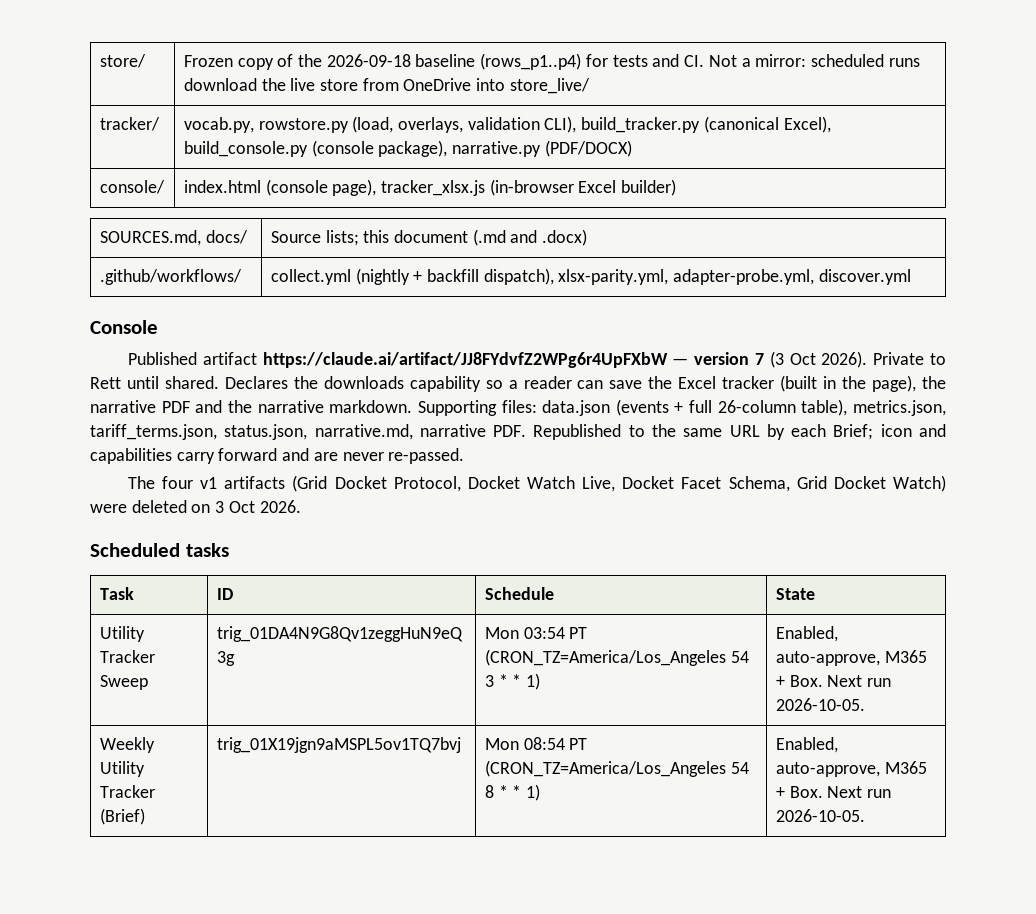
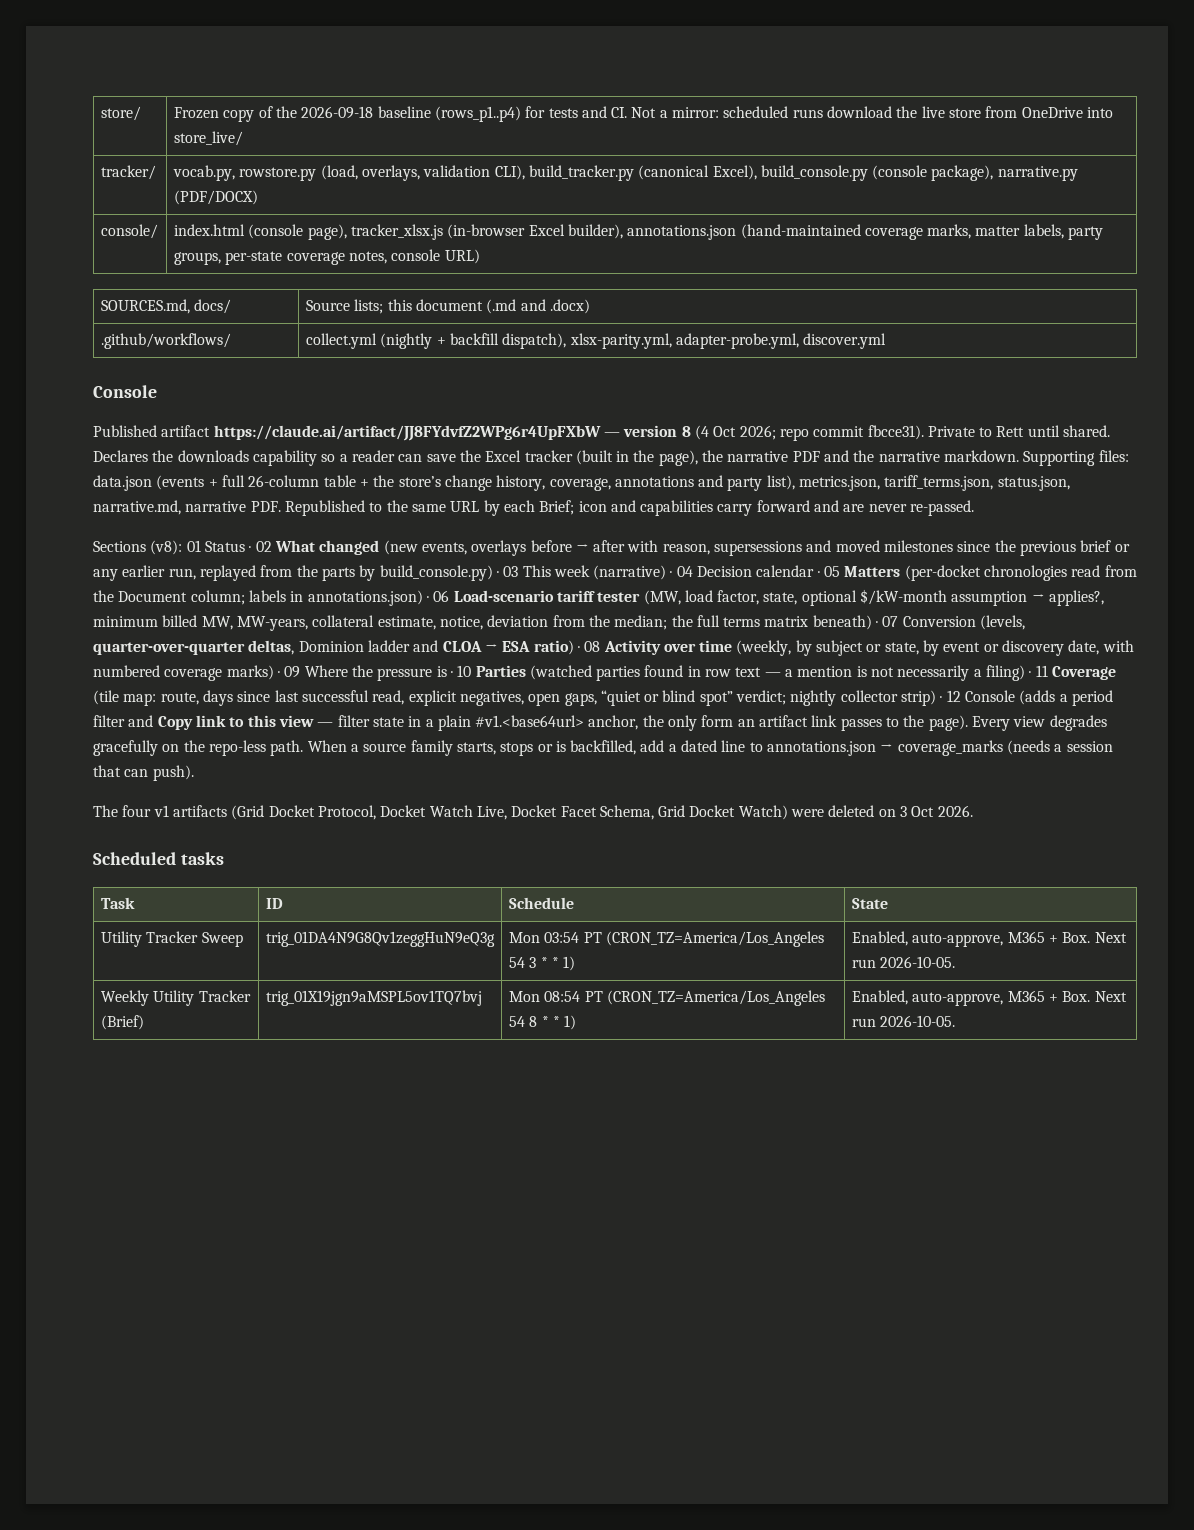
[621,179,677,196] builder) -> [567,224,1104,240] [173,249,480,265] builder), annotations.json (hand-maintained coverage marks, matter labels, party groups, per-state coverage notes, console URL)
[754,351,868,368] 7 (3 Oct 2026). -> [681,425,924,441] 8 (4 Oct 2026; repo commit fbcce31).
[801,399,848,416] table), -> [323,475,795,491] table + the store’s change history, coverage, annotations and party list),
(465, 456) none -> [93,540,1130,556] [93,565,1137,581] [93,589,1105,606] [93,615,1026,631] [93,640,1134,656] [93,665,1116,681] [93,690,1114,706] [93,715,1107,731] [93,740,1113,756] [93,765,194,781] // Sections (v8): 01 Status · 02 What changed (new events, overlays before → after with reason, supersessions and moved milestones since the previous brief or any earlier run, replayed from the parts by build_console.py) · 03 This week (narrative) · 04 Decision calendar · 05 Matters (per-docket chronologies read from the Document column; labels in annotations.json) · 06 Load-scenario tariff tester (MW, load factor, state, optional $/kW-month assumption → applies?, minimum billed MW, MW-years, collateral estimate, notice, deviation from the median; the full terms matrix beneath) · 07 Conversion (levels, quarter-over-quarter deltas, Dominion ladder and CLOA → ESA ratio) · 08 Activity over time (weekly, by subject or state, by event or discovery date, with numbered coverage marks) · 09 Where the pressure is · 10 Parties (watched parties found in row text — a mention is not necessarily a filing) · 11 Coverage (tile map: route, days since last successful read, explicit negatives, open gaps, “quiet or blind spot” verdict; nightly collector strip) · 12 Console (adds a period filter and Copy link to this view — filter state in a plain #v1.<base64url> anchor, the only form an artifact link passes to the page). Every view degrades gracefully on the repo-less path. When a source family starts, stops or is backfilled, add a dated line to annotations.json → coverage_marks (needs a session that can push).

